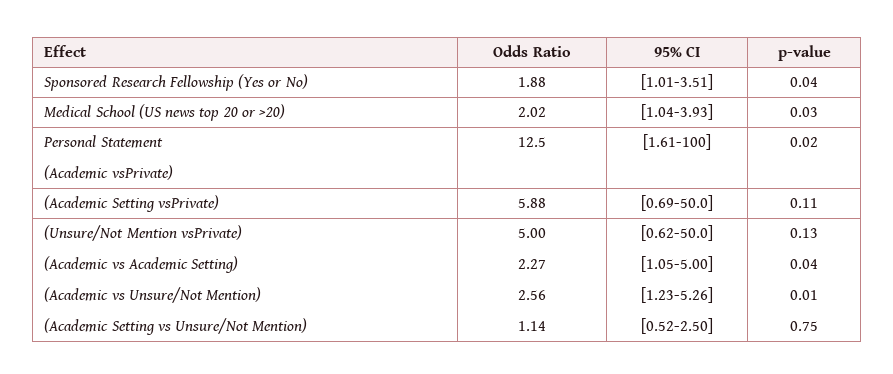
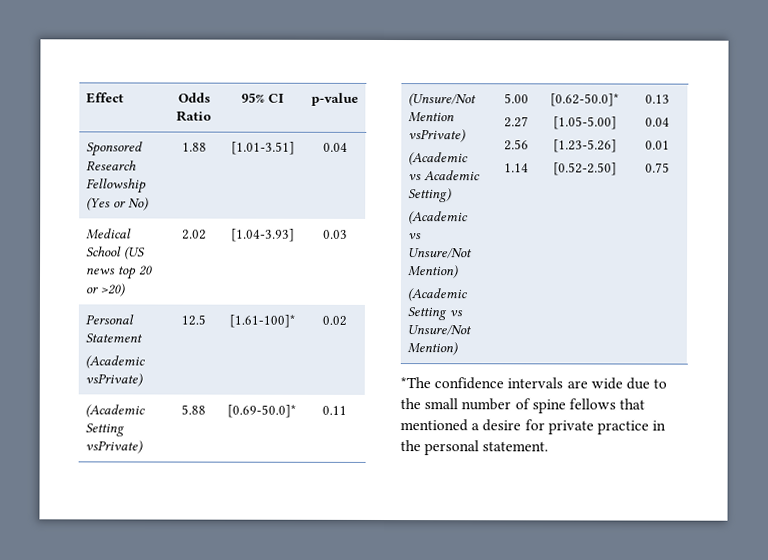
[642,134,711,150] [1.61-100] -> [228,314,295,328] [1.61-100]*
[640,195,713,211] [0.69-50.0] -> [227,404,296,418] [0.69-50.0]*
[640,225,713,241] [0.62-50.0] -> [550,93,619,107] [0.62-50.0]*
(818, 326) none -> [400,377,668,390] [400,398,646,414] [400,419,667,435] [400,440,549,456] // *The confidence intervals are wide due to the small number of spine fellows that mentioned a desire for private practice in the personal statement.

